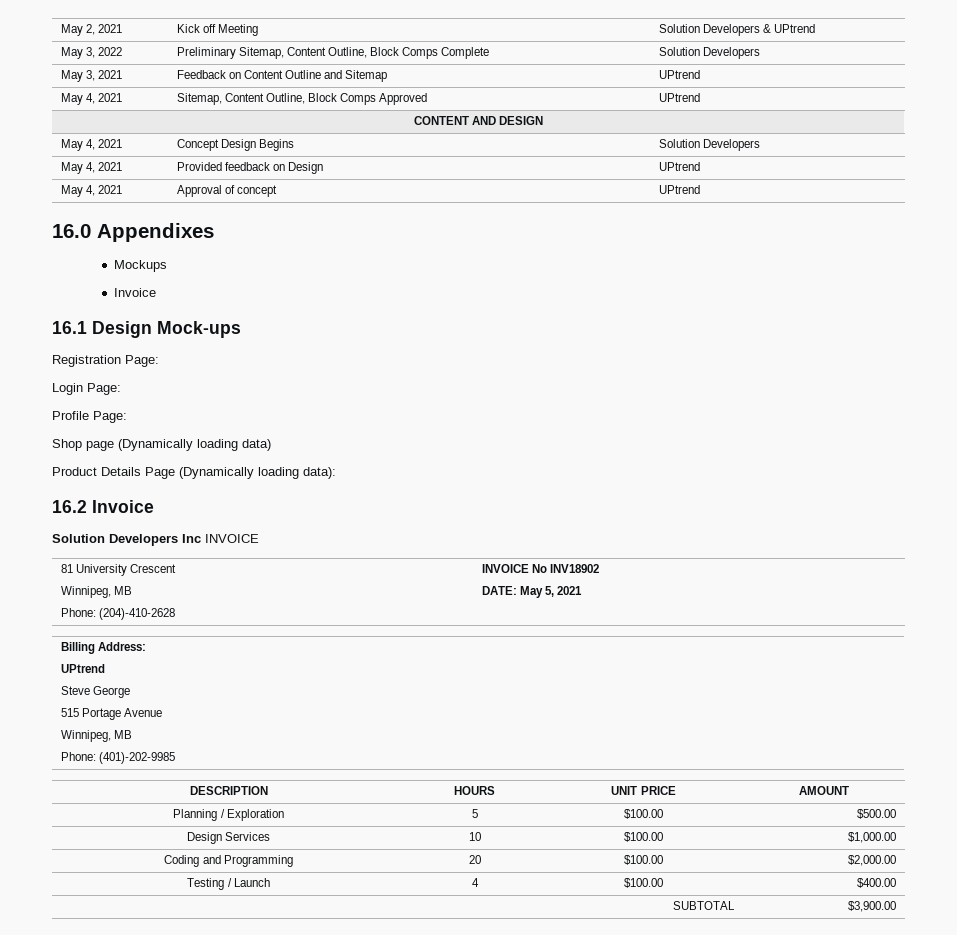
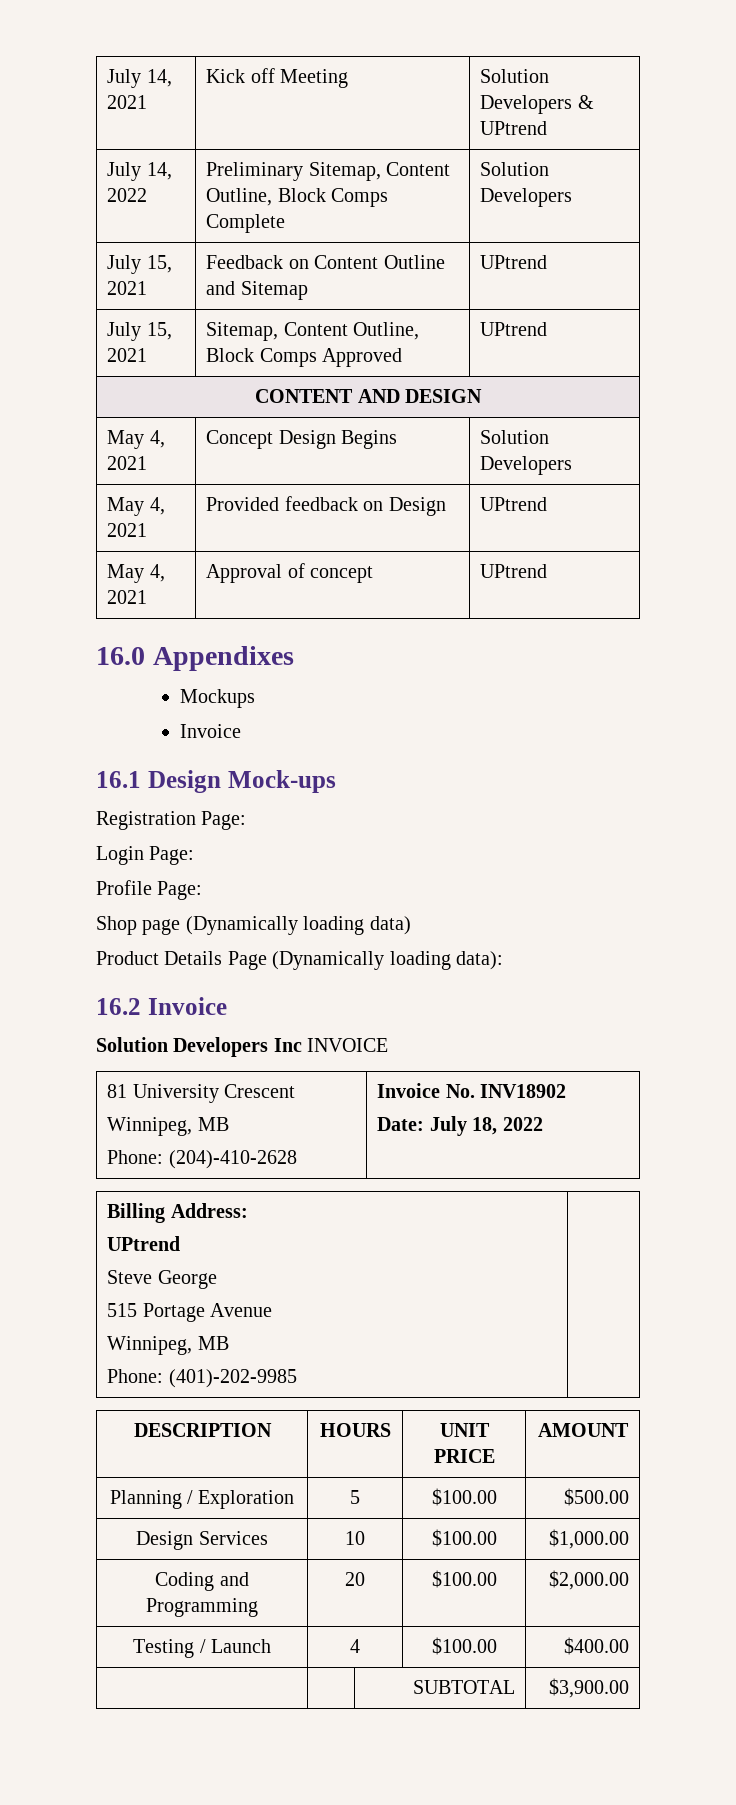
[60,24,95,36] May 2, -> [107,69,172,88] July 14,
[60,47,95,59] May 3, -> [107,162,172,181] July 14,
[60,70,95,82] May 3, -> [107,255,172,274] July 15,
[60,93,95,105] May 4, -> [107,322,172,341] July 15,
[481,564,547,573] INVOICE No -> [377,1083,475,1098] Invoice No.
[481,586,582,598] DATE: May 5, 2021 -> [377,1116,543,1136] Date: July 18, 2022

